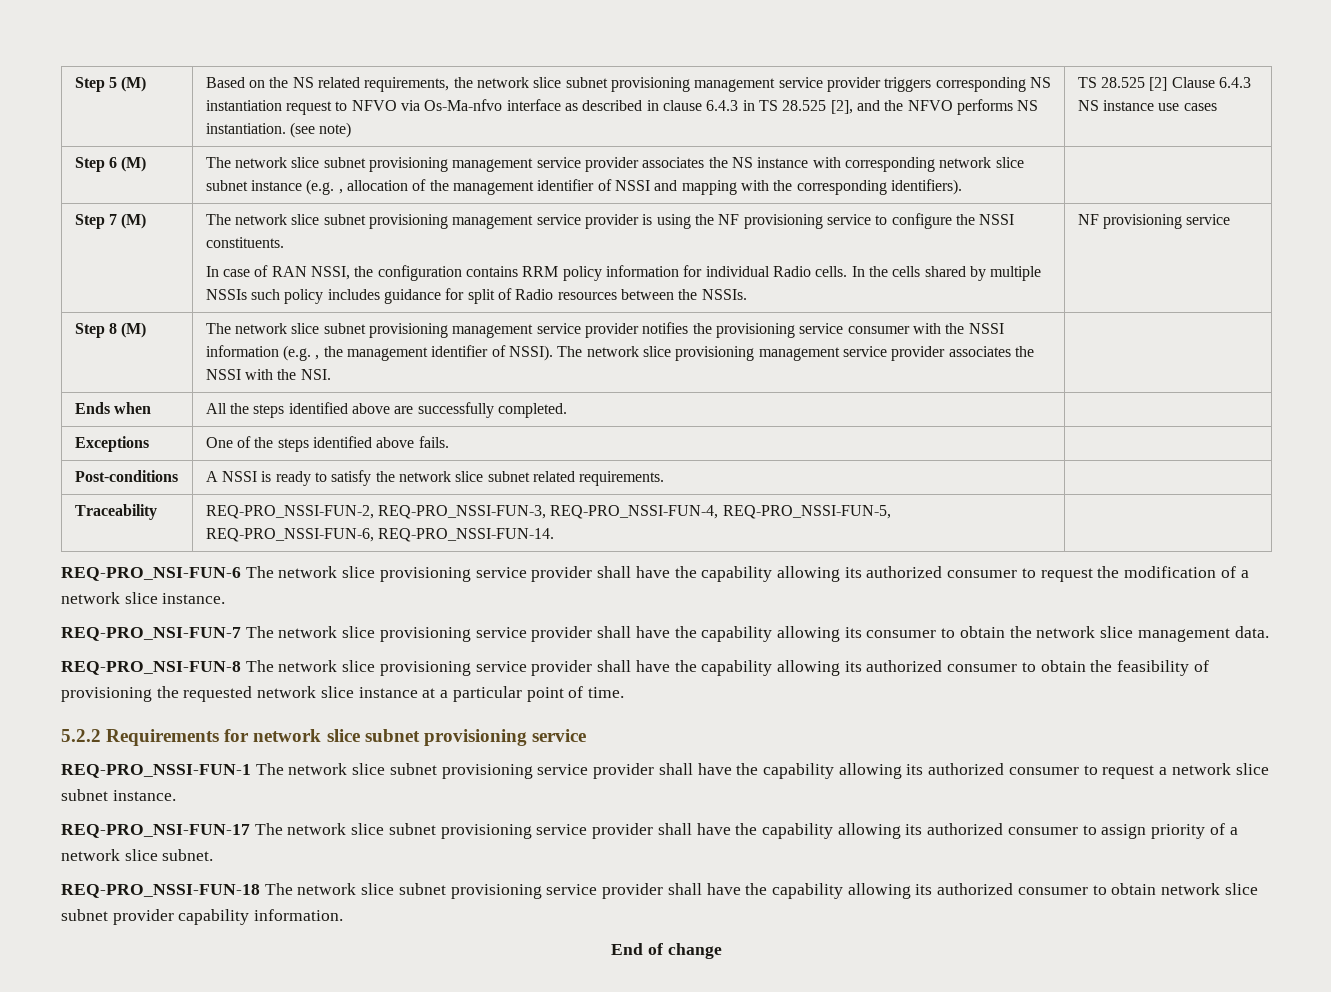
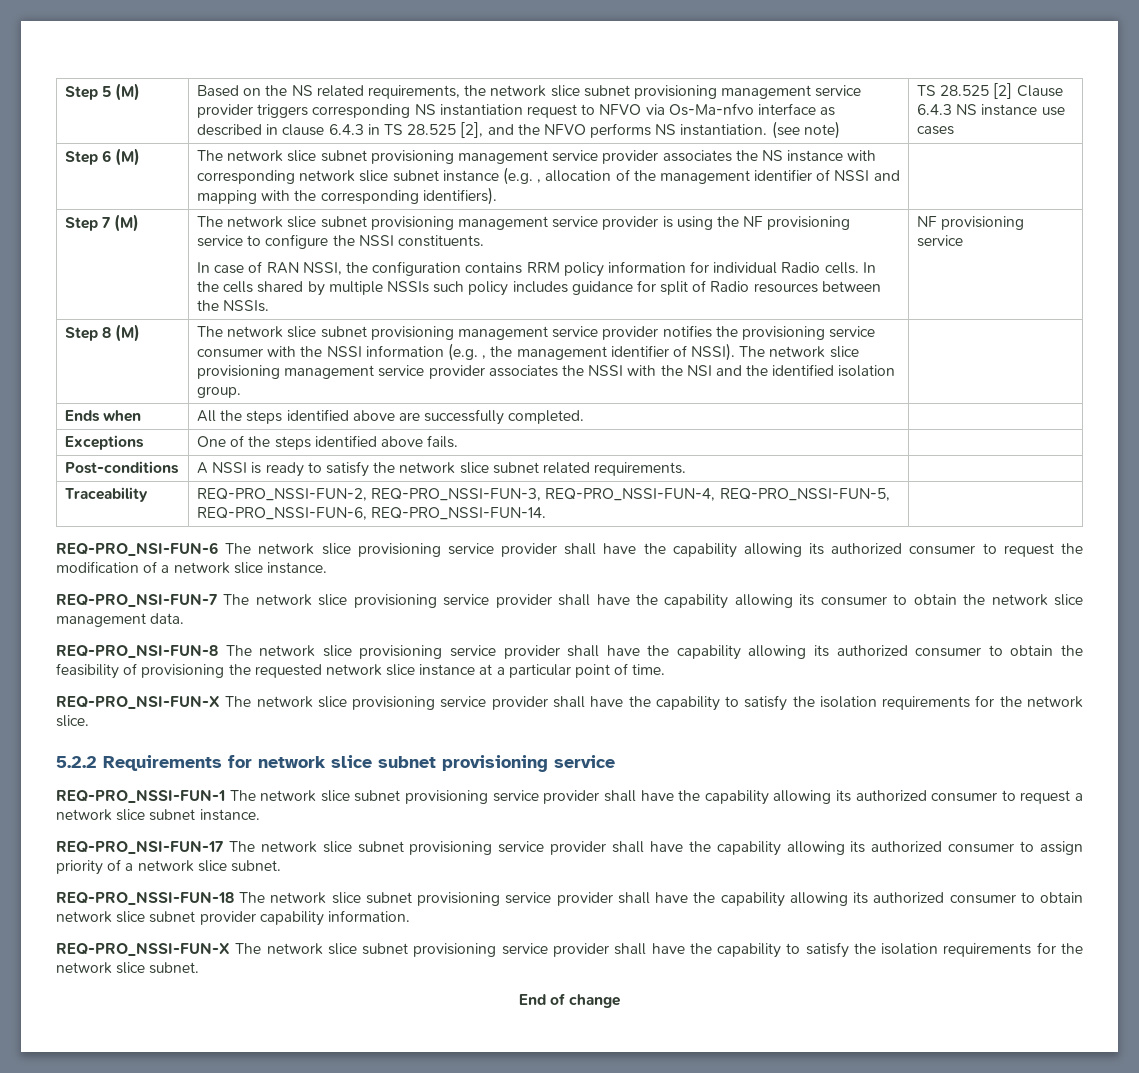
[300,369,331,380] NSI. -> [686,364,896,377] [197,386,242,398] NSI and the identified isolation group.
(624, 692) none -> [56,695,1084,711] [56,715,89,727] // REQ-PRO_NSI-FUN-X The network slice provisioning service provider shall have the capability to satisfy the isolation requirements for the network slice.
(344, 915) none -> [56,942,1084,958] [56,962,200,974] // REQ-PRO_NSSI-FUN-X The network slice subnet provisioning service provider shall have the capability to satisfy the isolation requirements for the network slice subnet.

